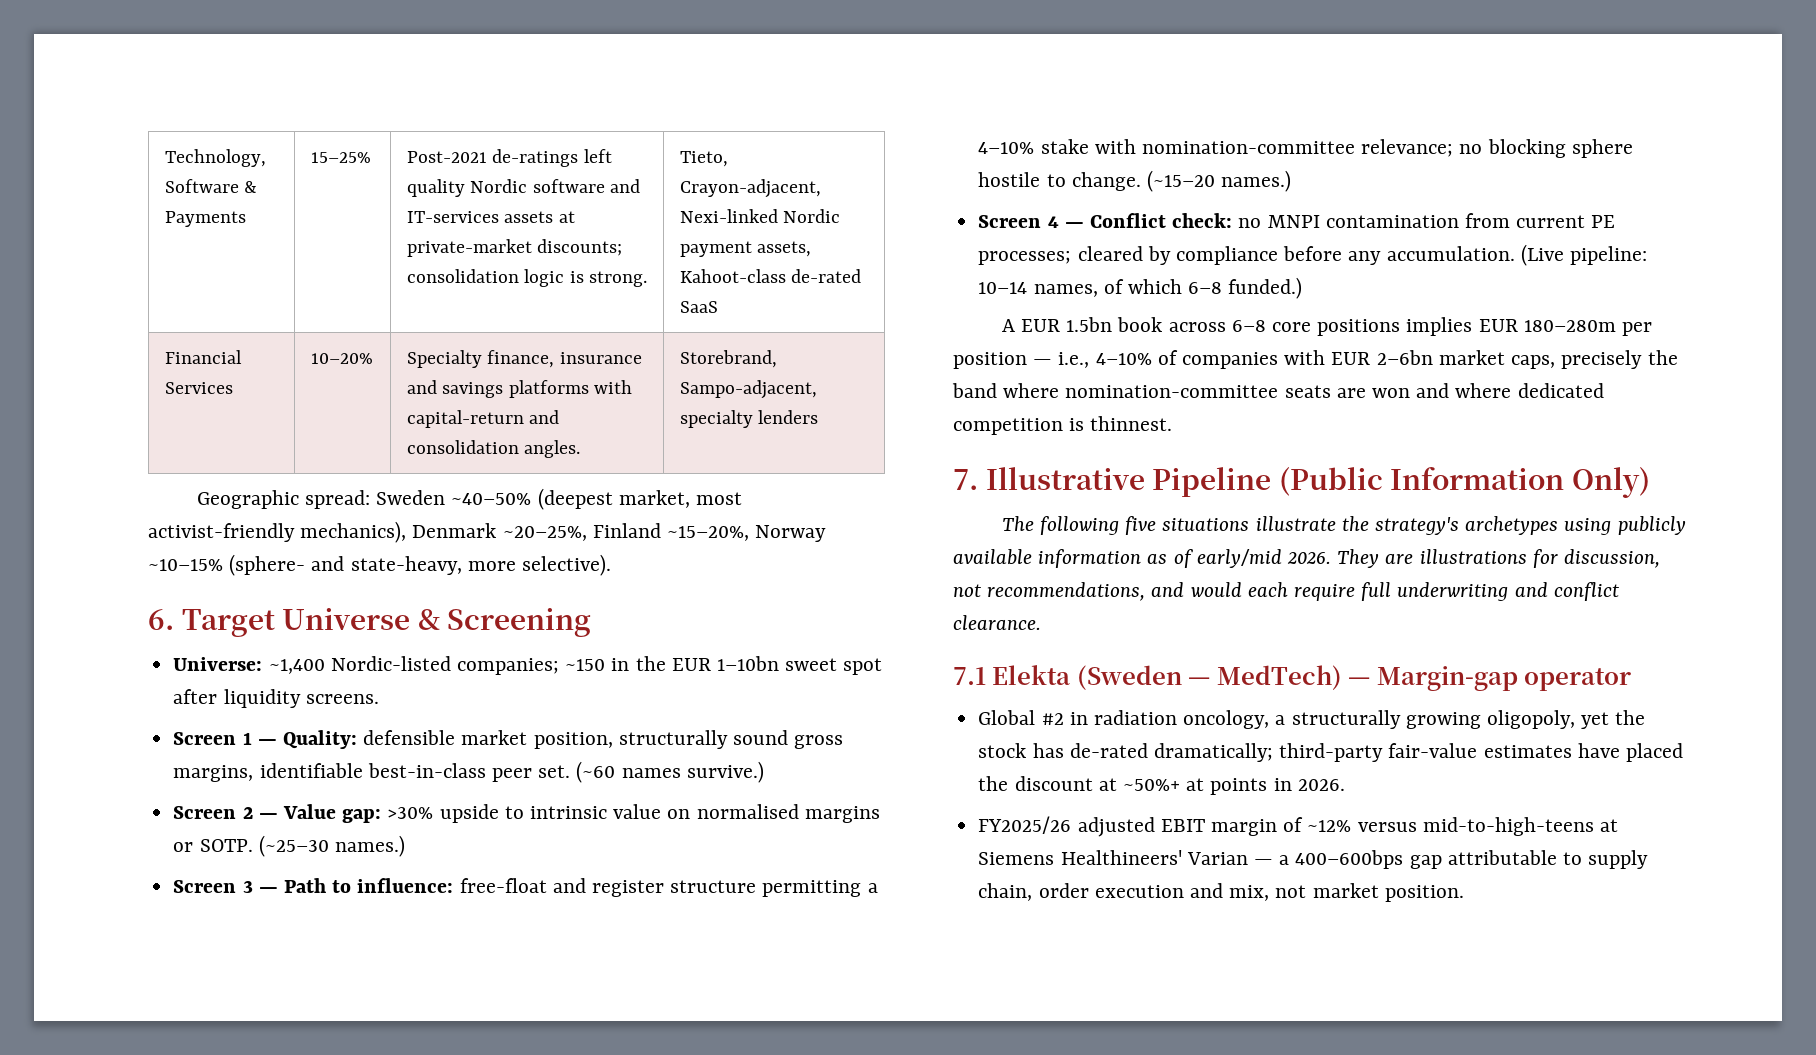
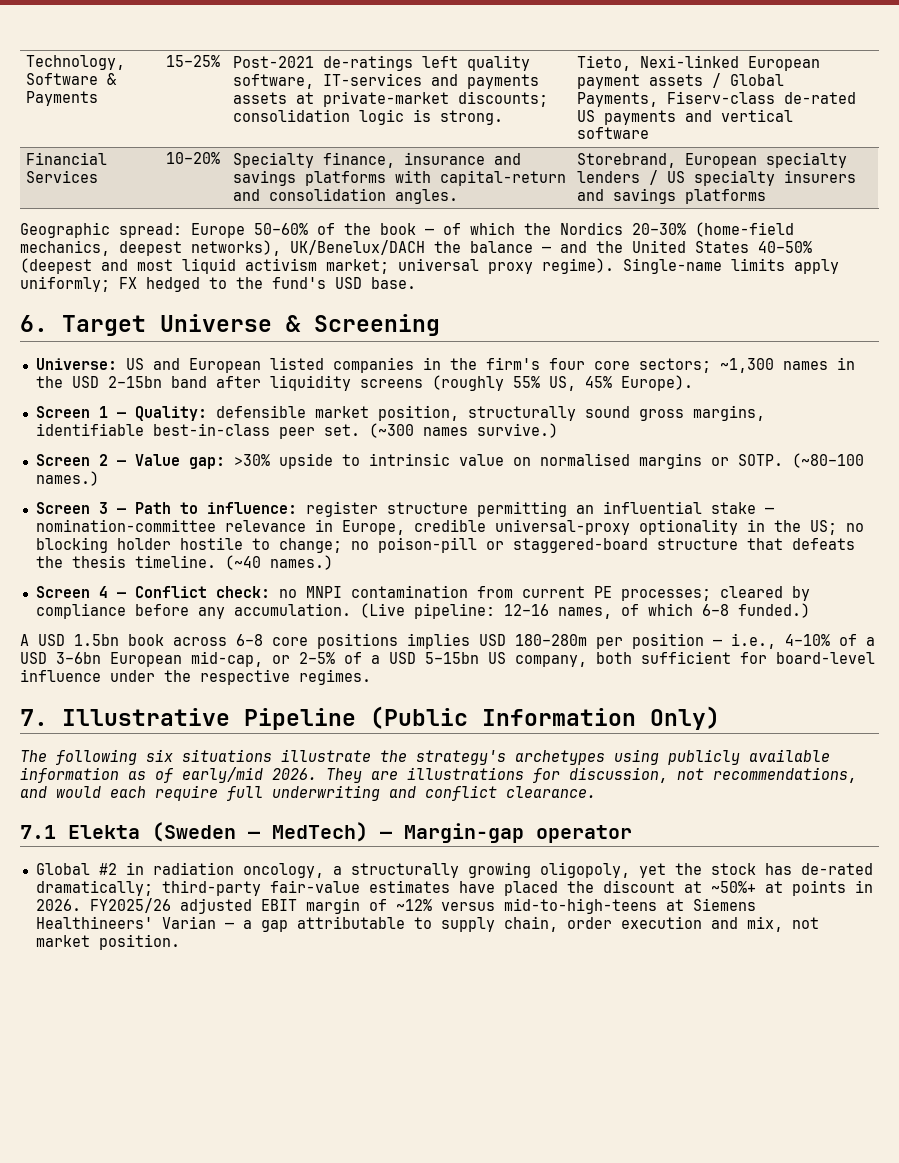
[470,179,641,193] [406,211,499,223] Nordic software and IT-services -> [232,73,539,89] software, IT-services and payments
[679,179,821,198] [679,209,841,223] [679,241,812,257] [679,269,862,283] [679,301,718,313] Crayon-adjacent, Nexi-linked Nordic payment assets, Kahoot-class de-rated SaaS -> [639,55,820,71] [576,73,784,89] [576,91,856,107] [576,109,793,125] [576,127,649,139] Nexi-linked European payment assets / Global Payments, Fiserv-class de-rated US payments and vertical software
[679,380,817,399] Sampo-adjacent, -> [684,153,757,168] European
[196,488,742,510] [148,521,827,543] [148,554,612,576] // Geographic spread: Sweden ~40–50% (deepest market, most activist-friendly mechanics), Denmark ~20–25%, Finland ~15–20%, Norway ~10–15% (sphere- and state-heavy, more selective). -> [648,170,856,186] [576,188,766,204] [20,222,794,238] [20,240,812,256] [20,258,839,274] [20,276,416,292] / US specialty insurers and savings platforms // Geographic spread: Europe 50–60% of the book — of which the Nordics 20–30% (home-field mechanics, deepest networks), UK/Benelux/DACH the balance — and the United States 40–50% (deepest and most liquid activism market; universal proxy regime). Single-name limits apply uniformly; FX hedged to the fund's USD base.
[268,656,883,675] [173,689,379,708] ~1,400 Nordic-listed companies; ~150 in the EUR 1–10bn sweet spot after liquidity screens. -> [125,357,855,373] [35,375,693,391] US and European listed companies in the firm's four core sectors; ~1,300 names in the USD 2–15bn band after liquidity screens (roughly 55% US, 45% Europe).
[576,761,616,783] (~60 -> [368,423,414,438] (~300
[258,835,329,857] (~25–30 -> [791,453,864,468] (~80–100
[459,878,586,893] free-float and -> (297, 508) none
[867,883,878,893] [978,139,1454,157] a 4–10% stake with nomination-committee relevance; -> [575,501,774,514] [35,519,837,535] an influential stake — nomination-committee relevance in Europe, credible universal-proxy optionality in the US;
[1571,139,1633,158] sphere -> [116,538,171,550] holder
[1071,170,1215,192] change. (~15–20 -> [278,537,855,553] [35,555,261,570] change; no poison-pill or staggered-board structure that defeats the thesis timeline. (~40
[978,282,1028,294] 10–14 -> [503,604,549,616] 12–16
[1020,319,1060,332] EUR -> [38,634,65,646] USD
[1478,319,1518,332] EUR -> [479,634,506,646] USD
[1182,350,1678,369] [952,383,1604,398] [953,416,1173,435] companies with EUR 2–6bn market caps, precisely the band where nomination-committee seats are won and where dedicated competition is thinnest. -> [866,637,875,646] [20,651,875,667] [20,669,371,685] a USD 3–6bn European mid-cap, or 2–5% of a USD 5–15bn US company, both sufficient for board-level influence under the respective regimes.
[1125,516,1157,535] five -> [146,749,173,762] six
(1345, 785) // -> (81, 905) none
[1295,850,1404,869] 400–600bps -> (252, 924) none

